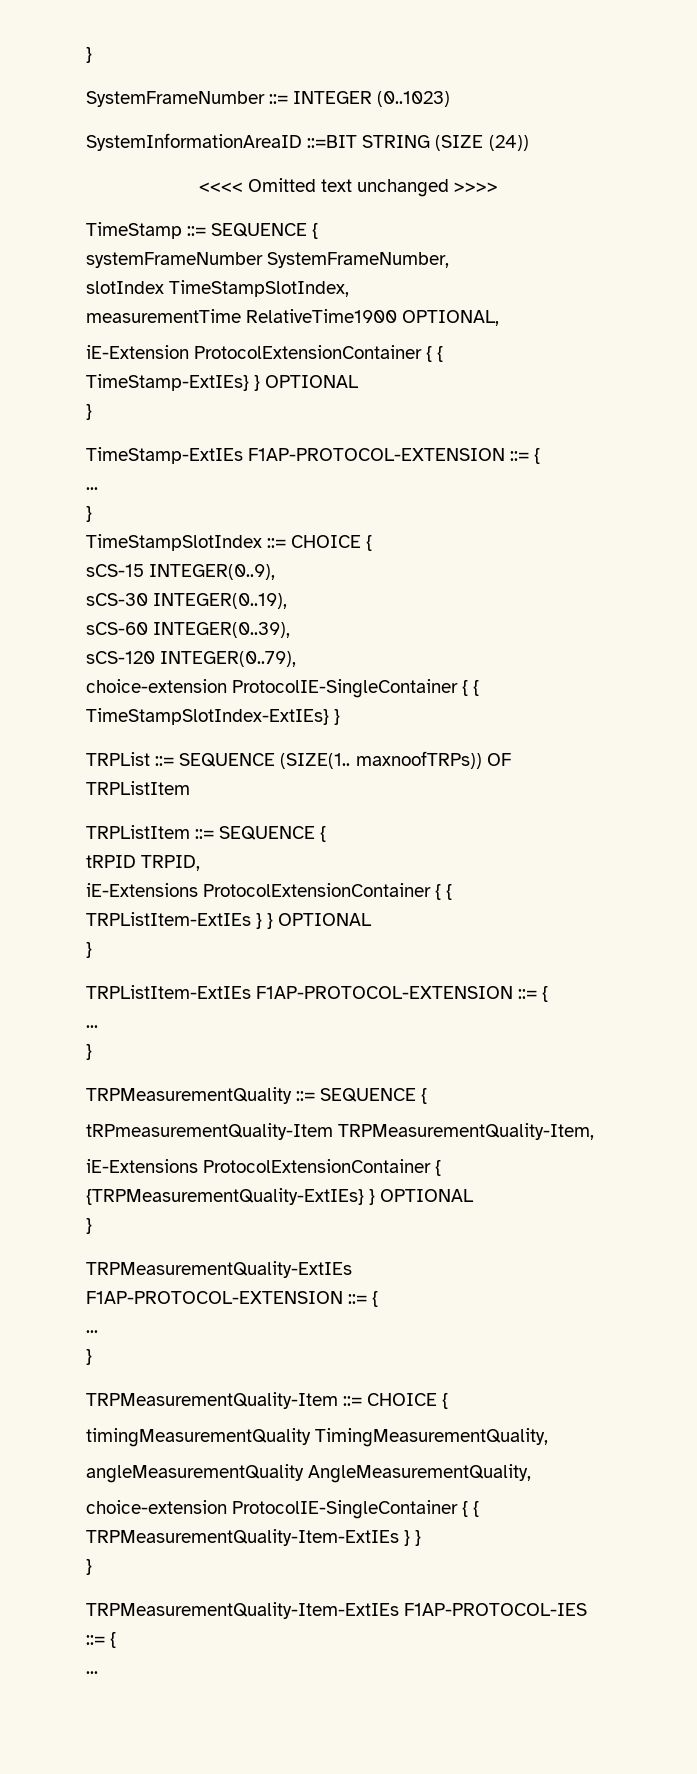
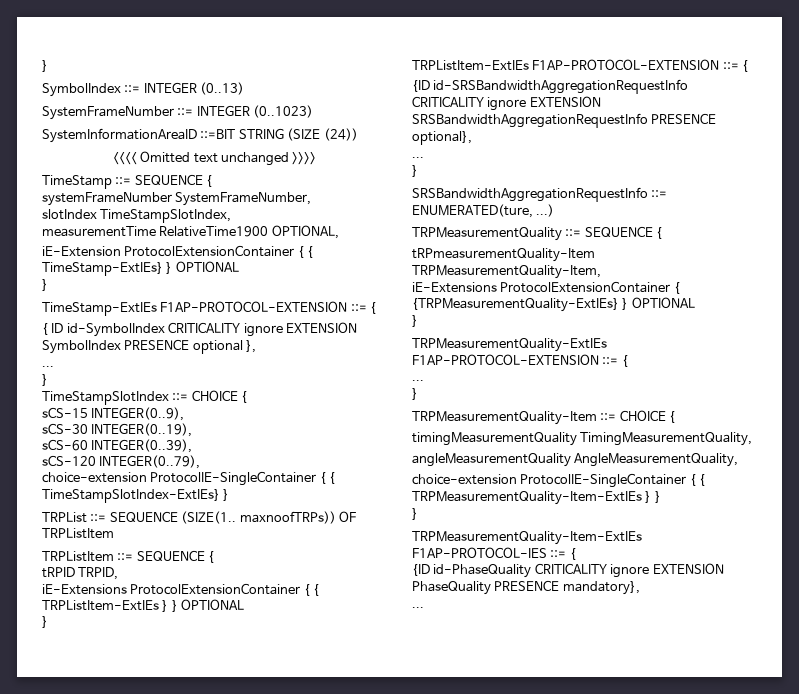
[86,47,92,63] } -> [42,60,48,72] [42,82,245,97] } // SymbolIndex ::= INTEGER (0..13)
(541, 456) none -> [42,322,357,337] [42,339,257,354] // { ID id-SymbolIndex CRITICALITY ignore EXTENSION SymbolIndex PRESENCE optional },
[86,1025,98,1028] [86,1044,92,1060] ... // } -> [412,79,689,94] [412,96,601,111] [412,113,717,128] [412,131,472,145] [412,157,424,158] [412,165,418,177] [412,187,668,202] [412,204,555,218] {ID id-SRSBandwidthAggregationRequestInfo CRITICALITY ignore EXTENSION SRSBandwidthAggregationRequestInfo PRESENCE optional}, // ... // } // SRSBandwidthAggregationRequestInfo ::= ENUMERATED(ture, ...)
(117, 1640) none -> [412,563,724,578] [412,580,640,595] // {ID id-PhaseQuality CRITICALITY ignore EXTENSION PhaseQuality PRESENCE mandatory},

